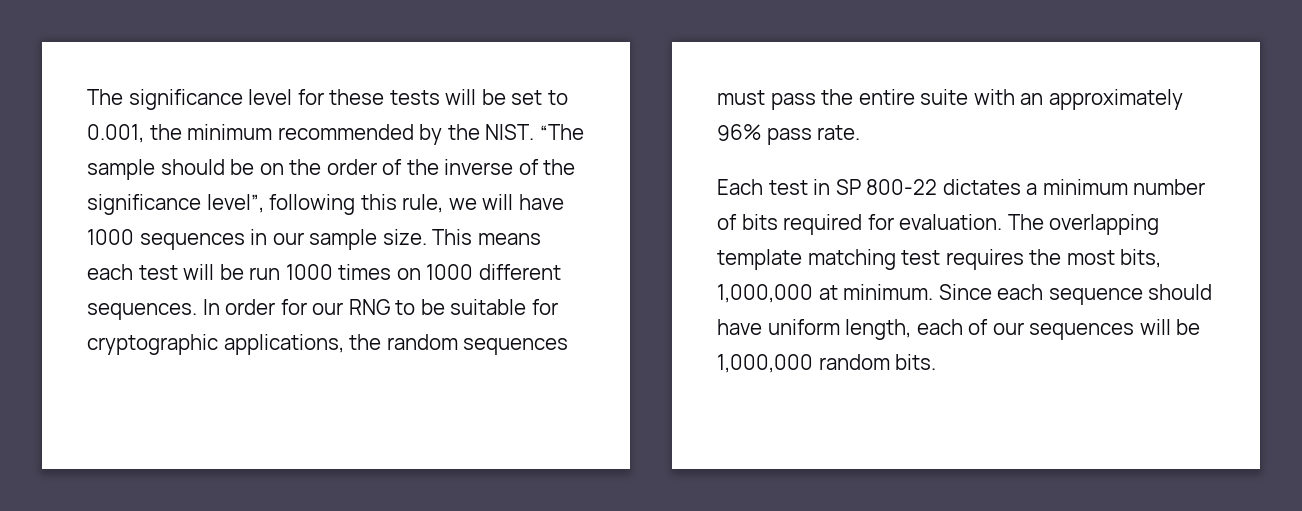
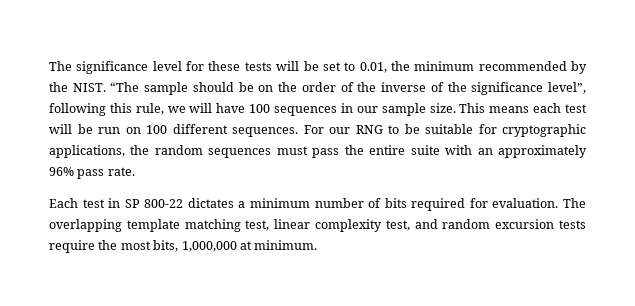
[87,124,144,143] 0.001, -> [359,62,387,73] 0.01,
[87,229,134,245] 1000 -> [249,104,271,113] 100
[285,264,561,280] [87,299,307,320] 1000 times on 1000 different sequences. In order for -> [125,124,324,137] on 100 different sequences. For
[901,249,1024,270] test requires -> [245,219,587,232] [49,240,95,253] test, linear complexity test, and random excursion tests require
[938,284,1213,305] [717,319,1201,340] [717,354,937,373] Since each sequence should have uniform length, each of our sequences will be 1,000,000 random bits. -> (318, 245) none

